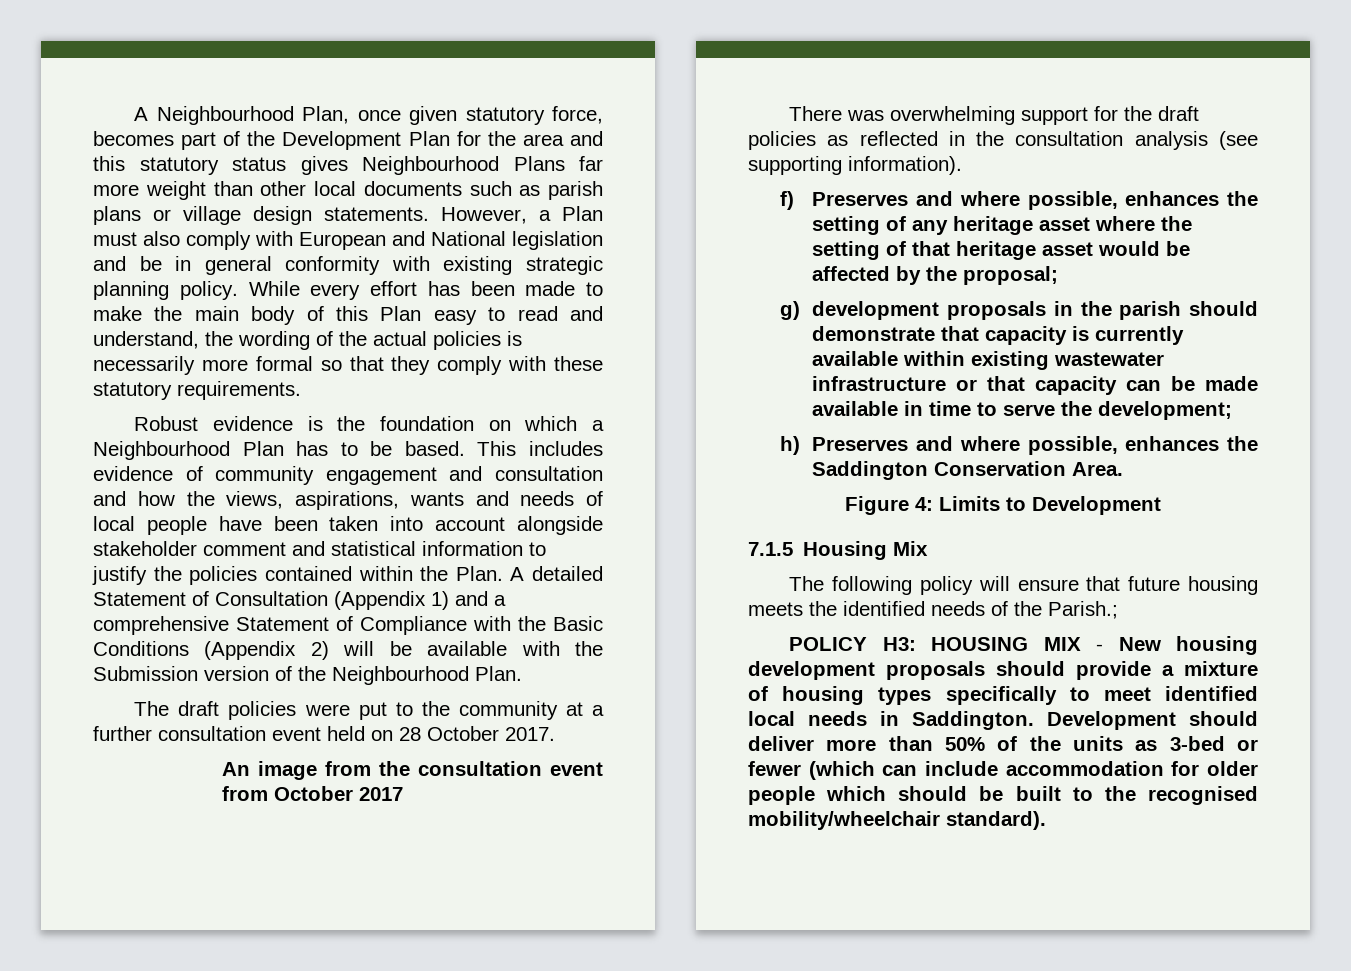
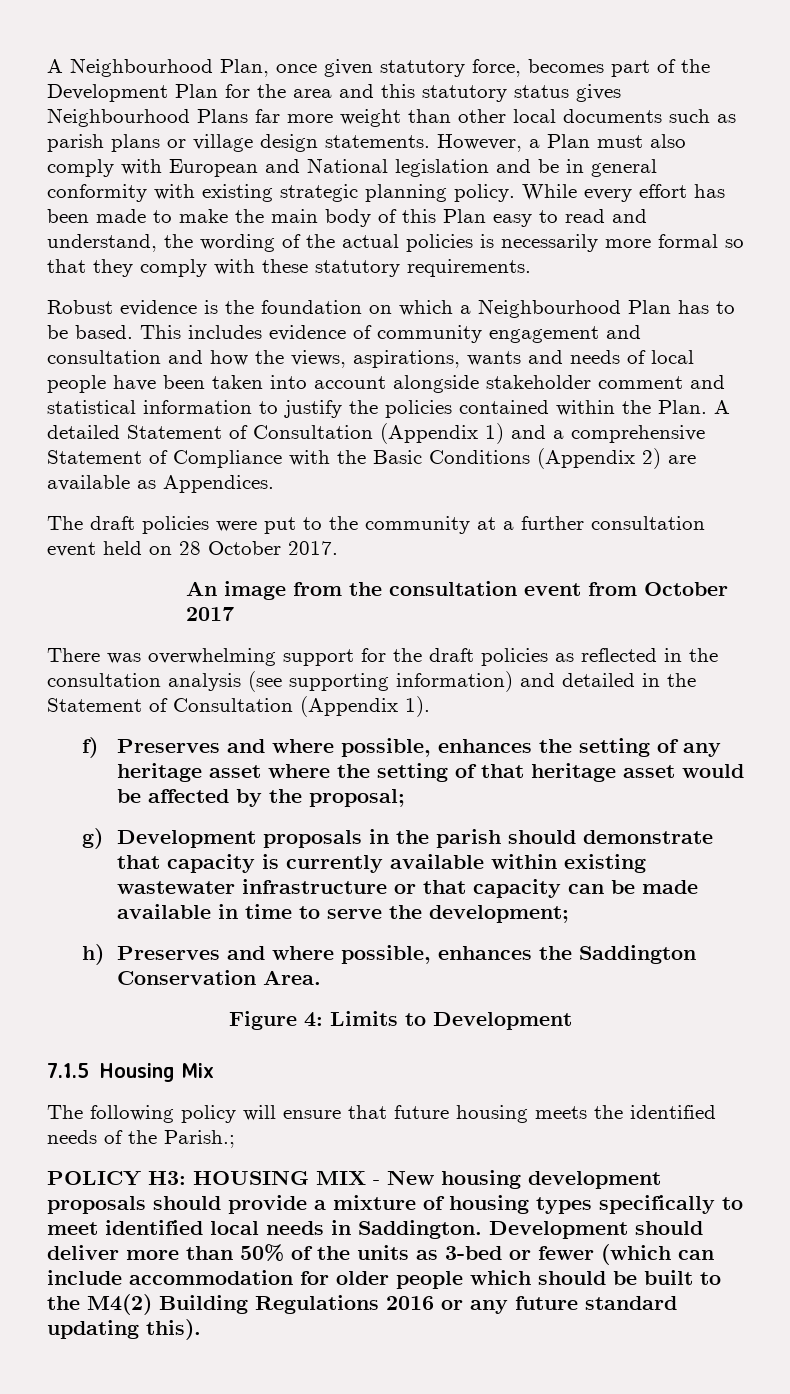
[343,641,603,656] [93,666,522,685] will be available with the Submission version of the Neighbourhood Plan. -> [668,455,696,464] [47,475,274,493] are available as Appendices.
[848,156,962,175] information). -> [396,671,696,692] [47,696,430,717] information) and detailed in the Statement of Consultation (Appendix 1).
[812,301,940,320] development -> [116,830,256,848] Development
[1148,786,1258,805] [748,811,1046,830] recognised mobility/wheelchair standard). -> [87,1294,677,1315] [47,1319,201,1340] M4(2) Building Regulations 2016 or any future standard updating this).

